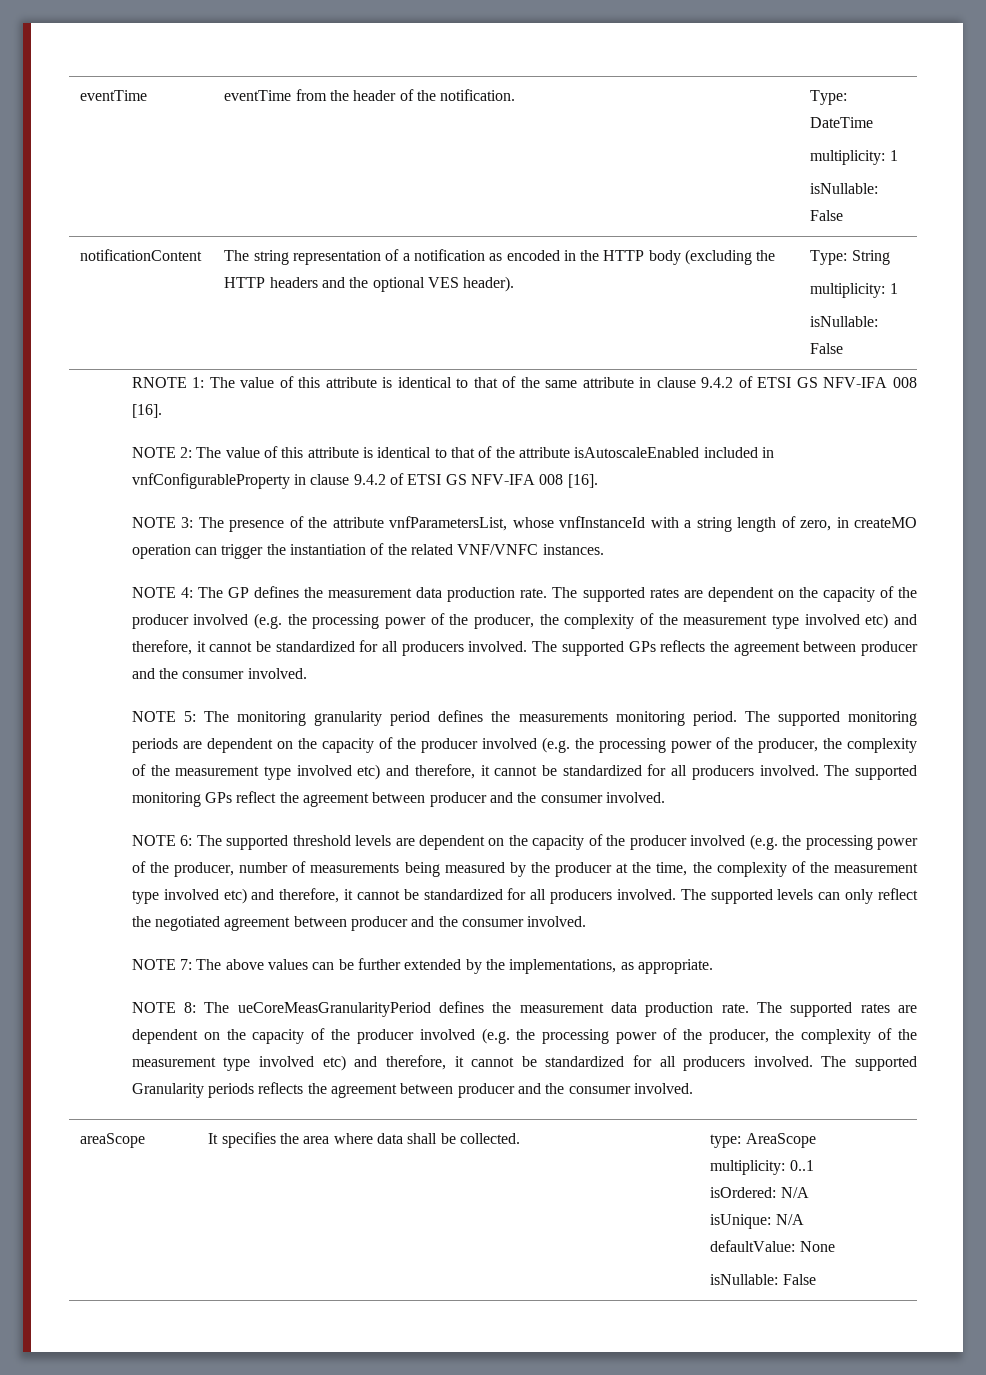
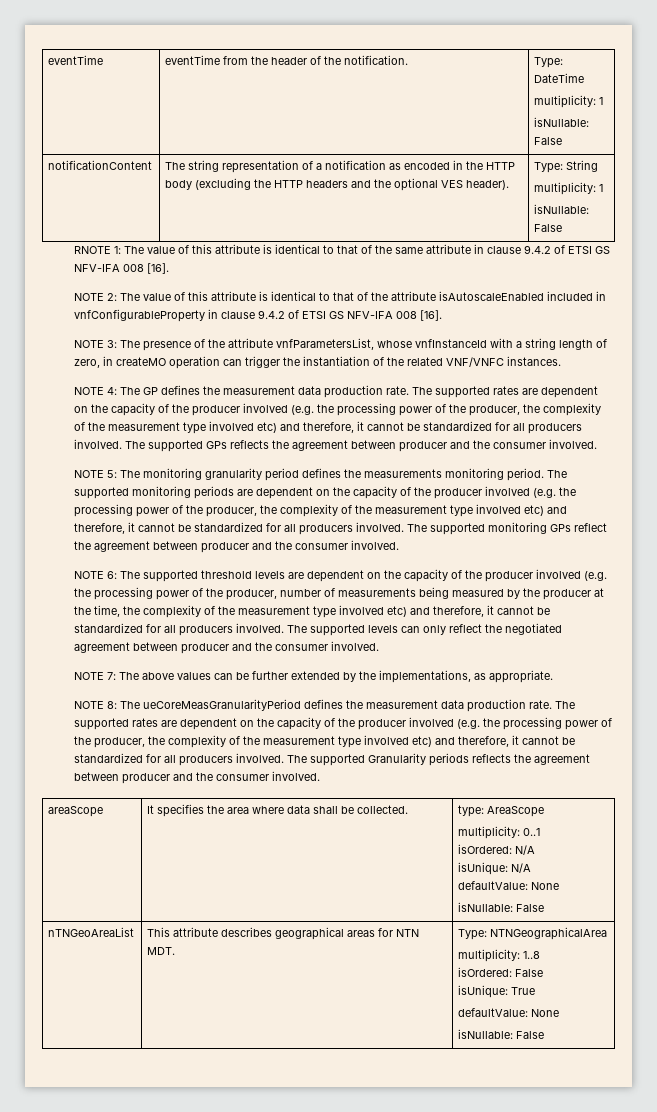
(816, 1279) none -> [48,927,135,937] [147,927,420,940] [147,947,176,955] [458,927,608,940] [458,949,541,962] [458,967,544,977] [458,985,536,998] [458,1008,560,1017] [458,1029,545,1039] // nTNGeoAreaList | This attribute describes geographical areas for NTN MDT. | Type: NTNGeographicalArea // multiplicity: 1..8 // isOrdered: False // isUnique: True // defaultValue: None // isNullable: False

